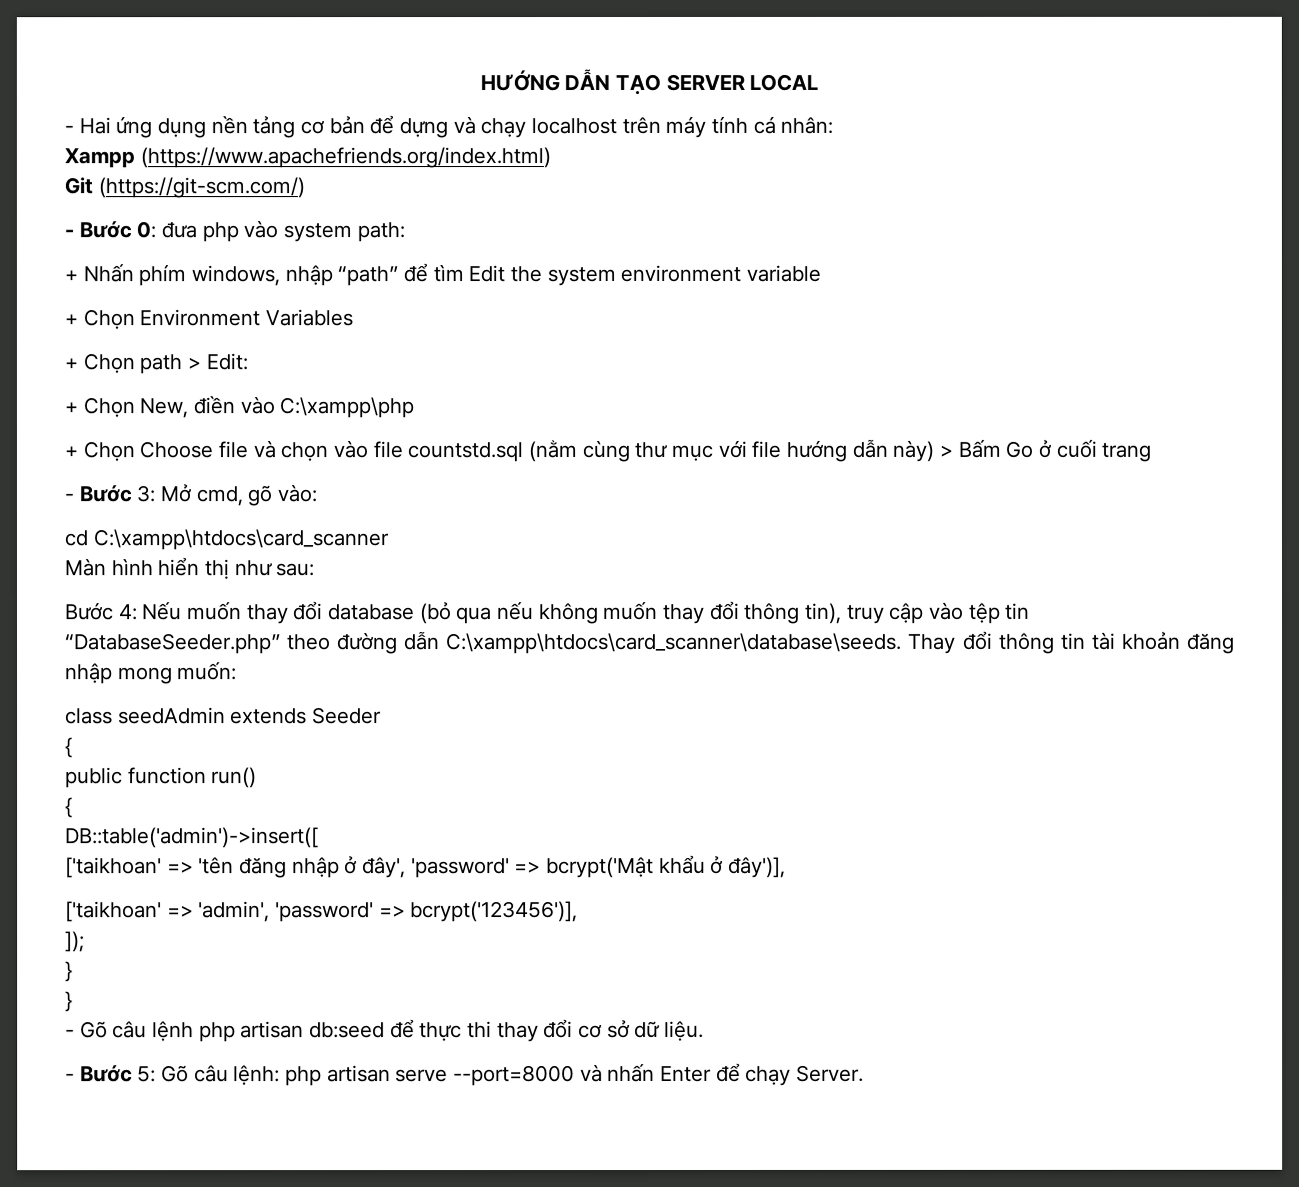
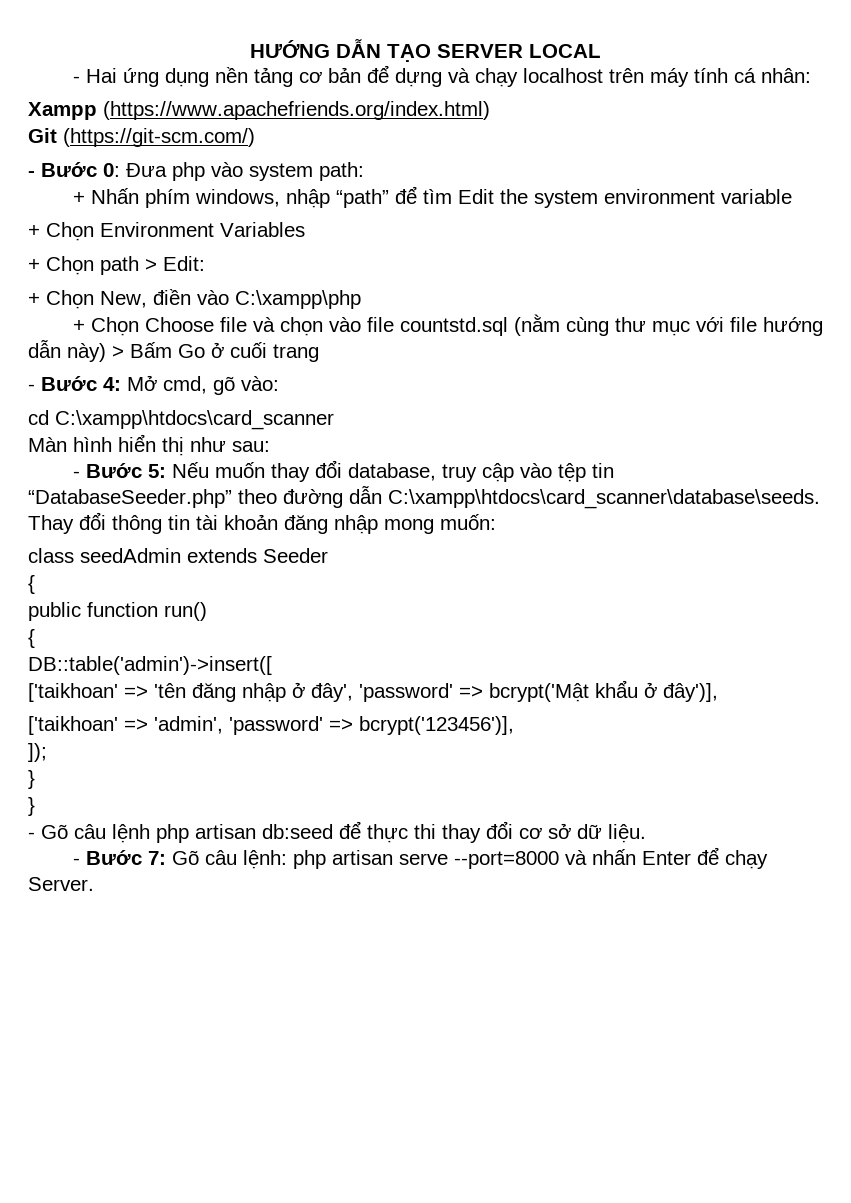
[161,222,198,239] đưa -> [126,163,167,177] Đưa
[136,485,156,503] 3: -> [103,377,121,391] 4:
[65,602,138,621] Bước 4: -> [72,463,166,478] - Bước 5:
[328,600,843,625] database (bỏ qua nếu không muốn thay đổi thông tin), -> [347,463,436,481] database,
[137,1066,157,1083] 5: -> [147,851,166,865] 7:

